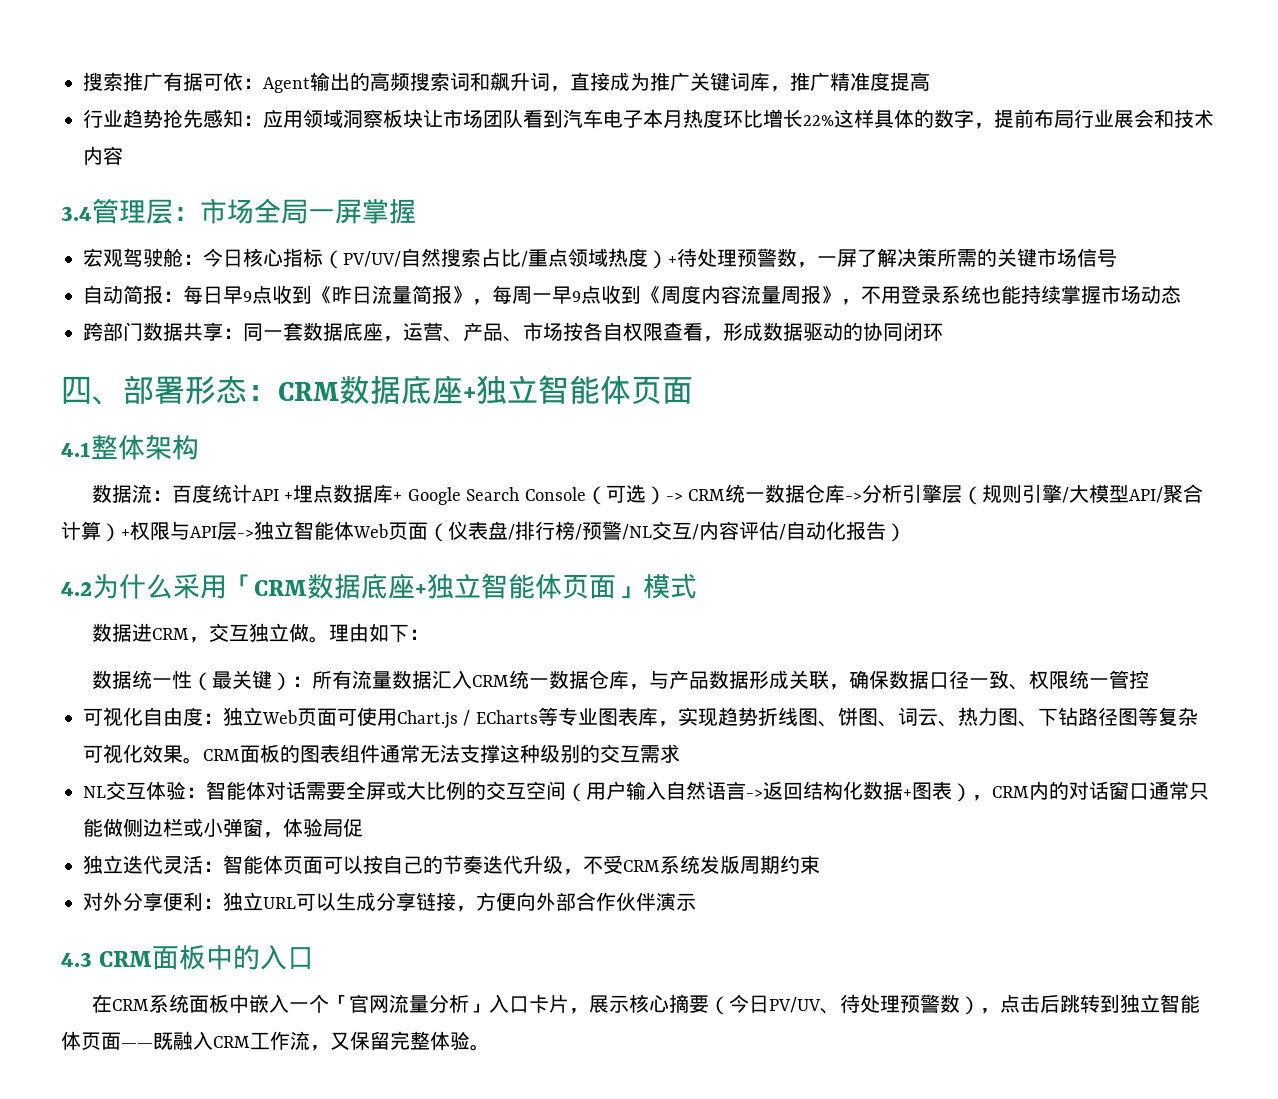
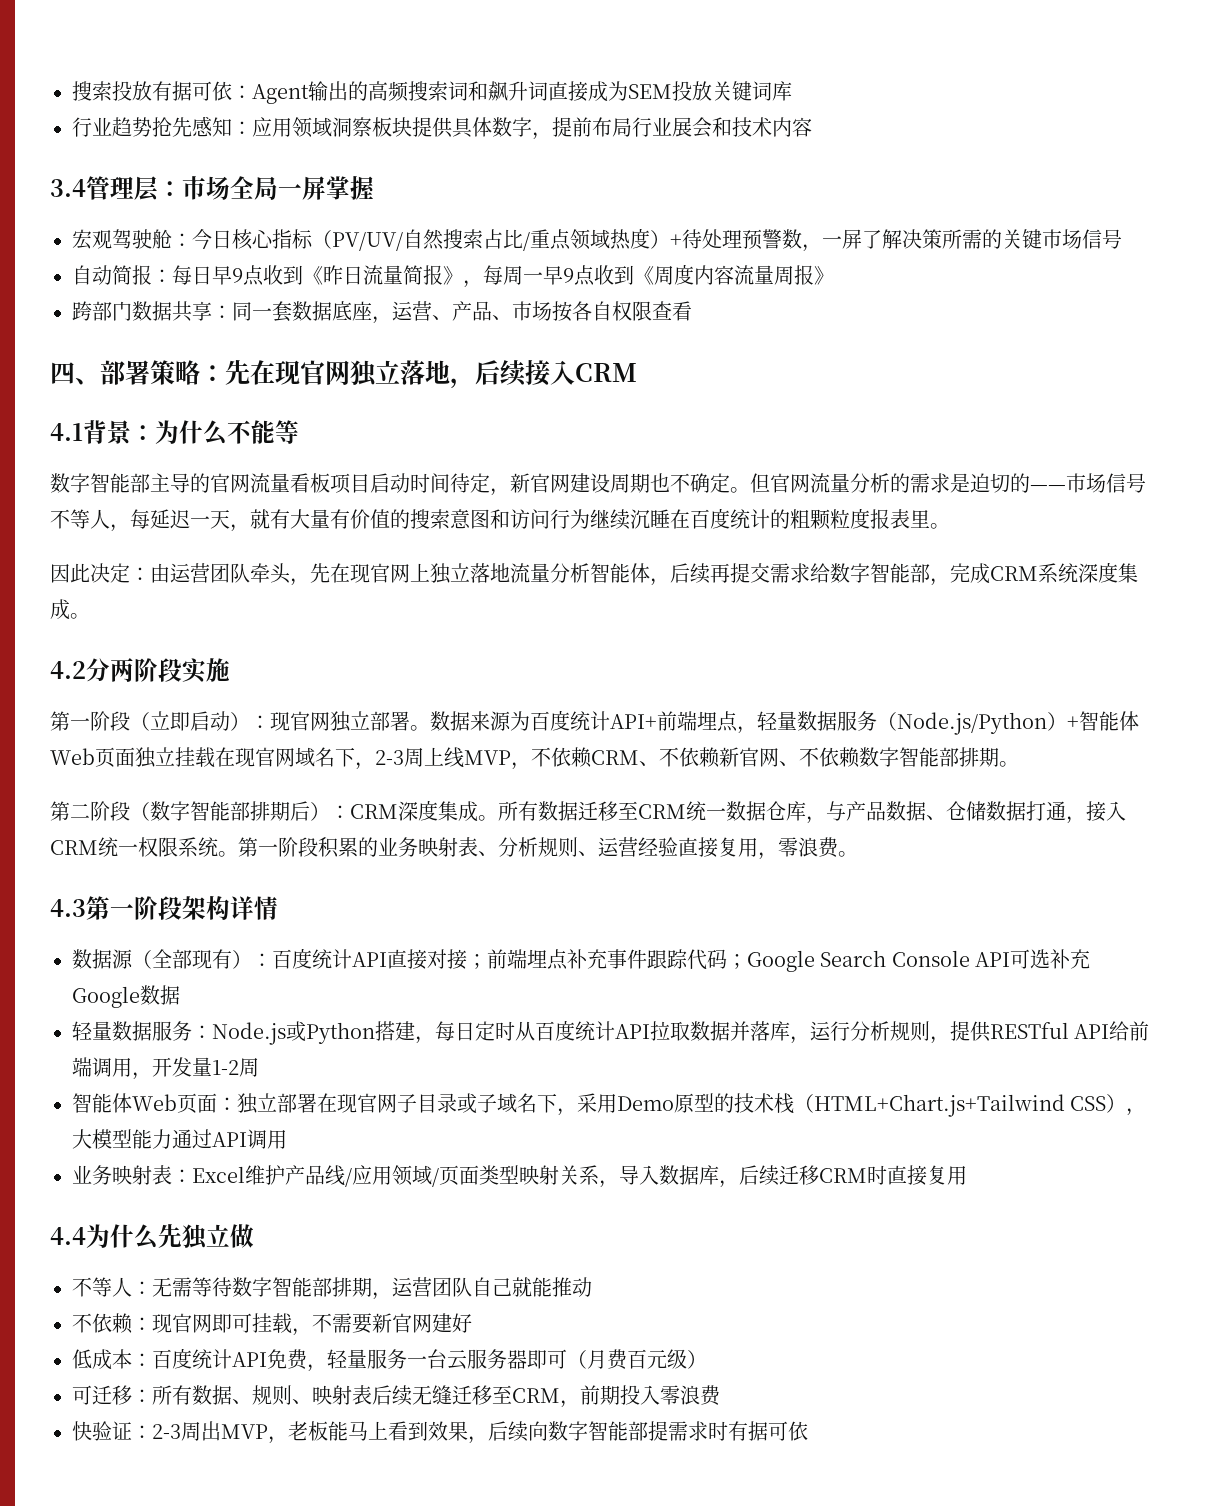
[83,72,163,91] 搜索推广 -> [72,81,152,101] 搜索投放
[550,86,570,92] ， -> (548, 91) none
[650,72,690,91] 推广 -> [628,81,712,101] SEM投放
[770,72,930,92] ，推广精准度提高 -> (792, 91) none
[423,109,934,129] 让市场团队看到汽车电子本月热度环比增长22%这样具体的 -> [412,117,492,138] 提供具体
[841,285,1181,305] ，不用登录系统也能持续掌握市场动态 -> (834, 275) none
[703,322,943,342] [61,375,693,405] [61,435,199,460] [92,484,1204,505] [61,521,906,542] [61,573,697,599] [92,623,430,643] [92,670,473,691] ，形成数据驱动的协同闭环 // 四、部署形态：CRM数据底座+独立智能体页面 // 4.1整体架构 // 数据流：百度统计API +埋点数据库+ Google Search Console（可选）-> CRM统一数据仓库->分析引擎层（规则引擎/大模型API/聚合计算）+权限与API层->独立智能体Web页面（仪表盘/排行榜/预警/NL交互/内容评估/自动化报告） // 4.2为什么采用「CRM数据底座+独立智能体页面」模式 // 数据进CRM，交互独立做。理由如下： // 数据统一性（最关键）：所有流量数据汇入 -> [50,360,637,389] [50,420,299,446] [50,473,1146,496] [50,508,950,532] [50,562,1138,586] [50,599,90,620] [50,658,230,683] [50,710,1139,735] [50,747,1019,770] [50,800,638,822] // 四、部署策略：先在现官网独立落地，后续接入CRM // 4.1背景：为什么不能等 // 数字智能部主导的官网流量看板项目启动时间待定，新官网建设周期也不确定。但官网流量分析的需求是迫切的——市场信号不等人，每延迟一天，就有大量有价值的搜索意图和访问行为继续沉睡在百度统计的粗颗粒度报表里。 // 因此决定：由运营团队牵头，先在现官网上独立落地流量分析智能体，后续再提交需求给数字智能部，完成CRM系统深度集成。 // 4.2分两阶段实施 // 第一阶段（立即启动）：现官网独立部署。数据来源为百度统计API+前端埋点，轻量数据服务（Node.js/Python）+智能体Web页面独立挂载在现官网域名下，2-3周上线MVP，不依赖CRM、不依赖新官网、不依赖数字智能部排期。 // 第二阶段（数字智能部排期后）：CRM深度集成。所有数据迁移至
[749,670,1150,690] [83,707,1198,729] [83,744,680,764] [83,781,1209,802] [83,818,363,838] [83,855,820,875] [83,892,696,912] [61,945,315,970] [92,994,1201,1015] [61,1031,490,1051] 形成关联，确保数据口径一致、权限统一管控 // 可视化自由度：独立Web页面可使用Chart.js / ECharts等专业图表库，实现趋势折线图、饼图、词云、热力图、下钻路径图等复杂可视化效果。CRM面板的图表组件通常无法支撑这种级别的交互需求 // NL交互体验：智能体对话需要全屏或大比例的交互空间（用户输入自然语言->返回结构化数据+图表），CRM内的对话窗口通常只能做侧边栏或小弹窗，体验局促 // 独立迭代灵活：智能体页面可以按自己的节奏迭代升级，不受CRM系统发版周期约束 // 对外分享便利：独立URL可以生成分享链接，方便向外部合作伙伴演示 // 4.3 CRM面板中的入口 // 在CRM系统面板中嵌入一个「官网流量分析」入口卡片，展示核心摘要（今日PV/UV、待处理预警数），点击后跳转到独立智能体页面——既融入CRM工作流，又保留完整体验。 -> [926,801,1126,824] [50,837,858,860] [50,896,278,920] [72,948,1091,972] [72,985,180,1008] [72,1020,1150,1045] [72,1057,259,1080] [72,1093,1147,1117] [72,1129,287,1149] [72,1165,967,1188] [50,1224,254,1250] [72,1277,592,1300] [72,1313,472,1336] [72,1348,707,1372] [72,1385,721,1408] [72,1421,808,1444] 、仓储数据打通，接入CRM统一权限系统。第一阶段积累的业务映射表、分析规则、运营经验直接复用，零浪费。 // 4.3第一阶段架构详情 // 数据源（全部现有）：百度统计API直接对接；前端埋点补充事件跟踪代码；Google Search Console API可选补充Google数据 // 轻量数据服务：Node.js或Python搭建，每日定时从百度统计API拉取数据并落库，运行分析规则，提供RESTful API给前端调用，开发量1-2周 // 智能体Web页面：独立部署在现官网子目录或子域名下，采用Demo原型的技术栈（HTML+Chart.js+Tailwind CSS），大模型能力通过API调用 // 业务映射表：Excel维护产品线/应用领域/页面类型映射关系，导入数据库，后续迁移CRM时直接复用 // 4.4为什么先独立做 // 不等人：无需等待数字智能部排期，运营团队自己就能推动 // 不依赖：现官网即可挂载，不需要新官网建好 // 低成本：百度统计API免费，轻量服务一台云服务器即可（月费百元级） // 可迁移：所有数据、规则、映射表后续无缝迁移至CRM，前期投入零浪费 // 快验证：2-3周出MVP，老板能马上看到效果，后续向数字智能部提需求时有据可依

